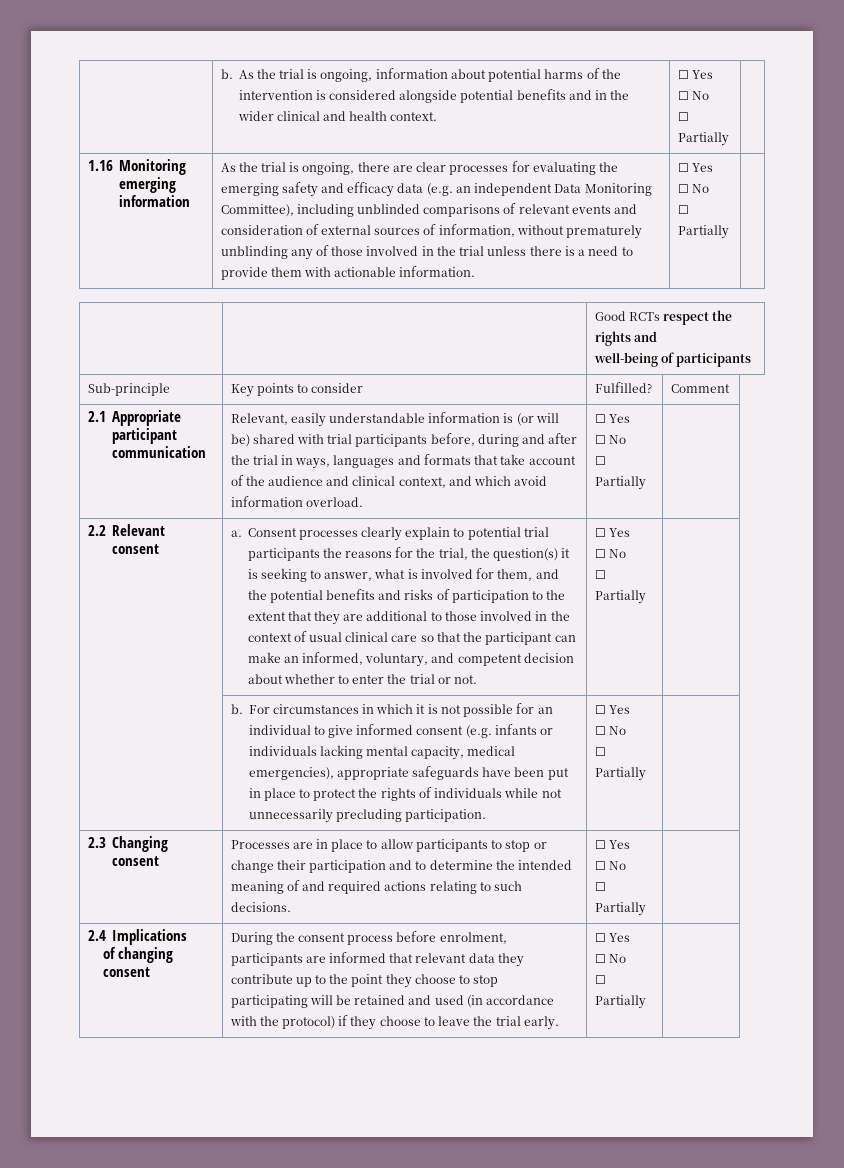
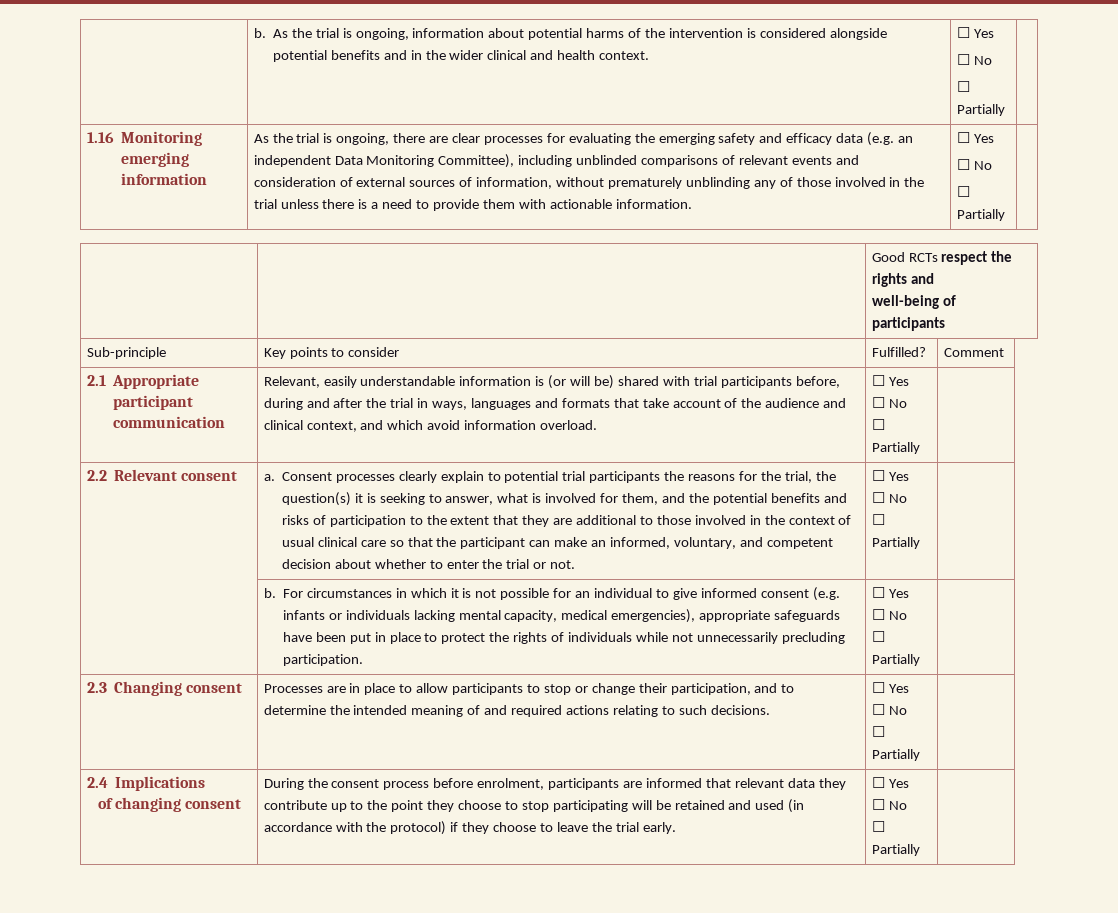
[308,860,386,873] participation -> [670,683,751,695] participation,

